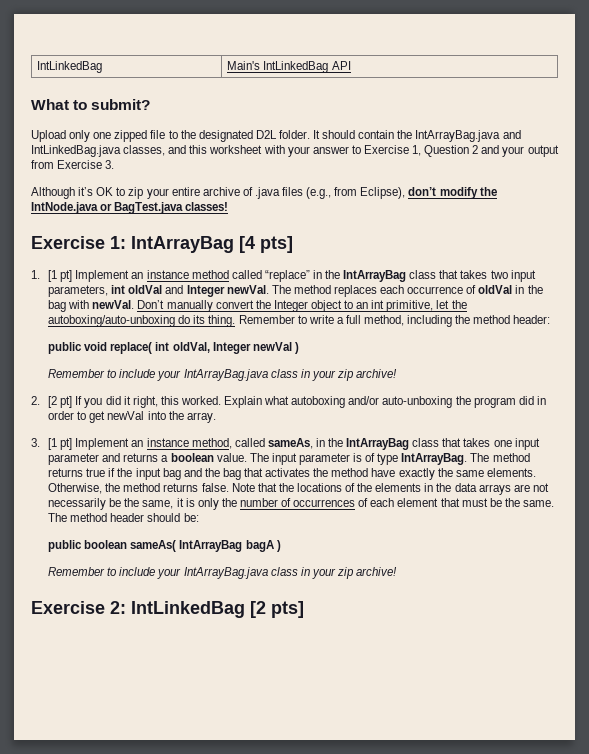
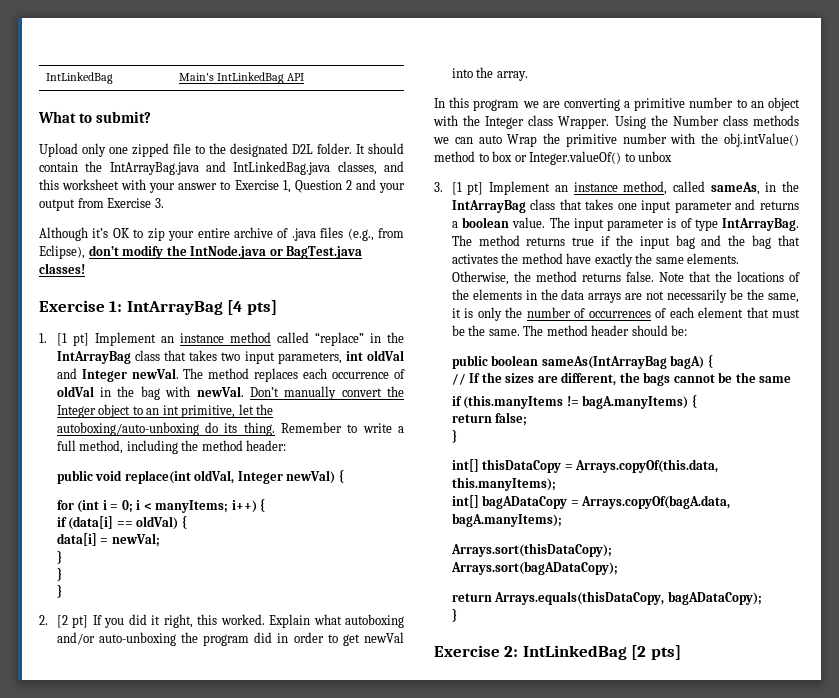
[110,342,299,354] [48,369,398,381] replace( int oldVal, Integer newVal ) // Remember to include your IntArrayBag.java class in your zip archive! -> [124,469,344,484] [56,498,266,513] [56,515,187,530] [56,533,160,547] [56,550,62,564] [56,567,62,581] [56,584,62,598] replace(int oldVal, Integer newVal) { // for (int i = 0; i < manyItems; i++) { // if (data[i] == oldVal) { // data[i] = newVal; // } // } // }
(216, 417) none -> [434,97,800,111] [433,115,799,129] [433,133,799,147] [434,151,673,165] // In this program we are converting a primitive number to an object with the Integer class Wrapper. Using the Number class methods we can auto Wrap the primitive number with the obj.intValue() method to box or Integer.valueOf() to unbox
[130,540,281,552] [48,567,398,579] sameAs( IntArrayBag bagA ) // Remember to include your IntArrayBag.java class in your zip archive! -> [541,354,713,369] [451,372,792,386] [451,394,697,409] [451,412,528,426] [451,429,457,443] [451,459,719,473] [451,477,556,491] [451,495,731,509] [451,513,562,527] [450,543,612,557] [450,561,618,575] [451,591,762,605] [451,608,457,622] sameAs(IntArrayBag bagA) { // // If the sizes are different, the bags cannot be the same // if (this.manyItems != bagA.manyItems) { // return false; // } // int[] thisDataCopy = Arrays.copyOf(this.data, this.manyItems); // int[] bagADataCopy = Arrays.copyOf(bagA.data, bagA.manyItems); // Arrays.sort(thisDataCopy); // Arrays.sort(bagADataCopy); // return Arrays.equals(thisDataCopy, bagADataCopy); // }

